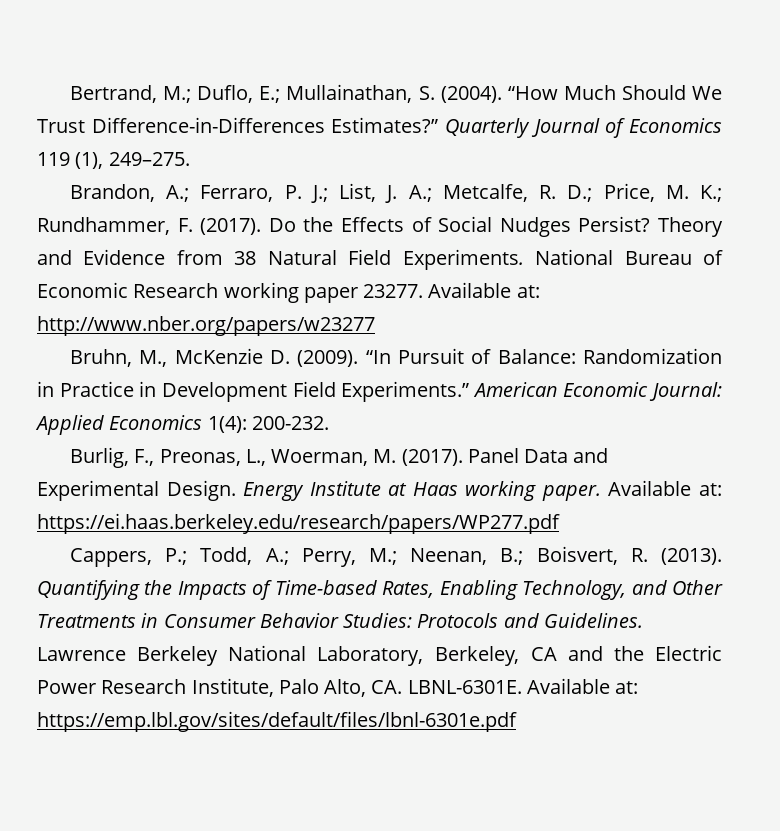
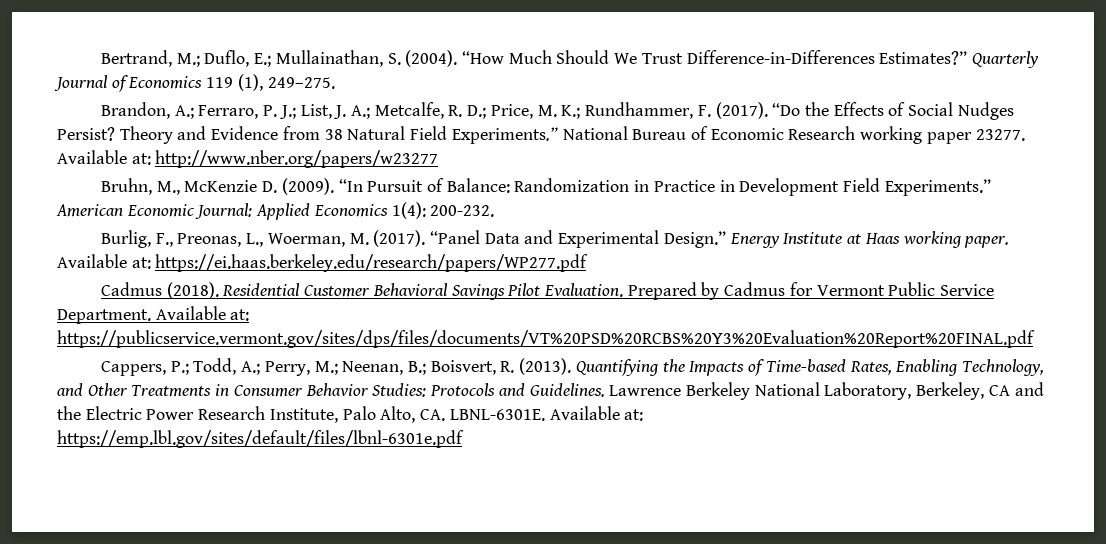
[268,218,296,232] Do -> [772,103,801,116] “Do
[402,249,524,270] Experiments. -> [451,127,558,144] Experiments.”
[467,448,519,463] Panel -> [430,230,481,244] “Panel
[166,480,236,501] Design. -> [663,231,726,248] Design.”
(560, 523) none -> [100,282,995,300] [57,306,250,324] [57,330,1035,348] // Cadmus (2018). Residential Customer Behavioral Savings Pilot Evaluation. Prepared by Cadmus for Vermont Public Service Department. Available at: https://publicservice.vermont.gov/sites/dps/files/documents/VT%20PSD%20RCBS%20Y3%20Evaluation%20Report%20FINAL.pdf

